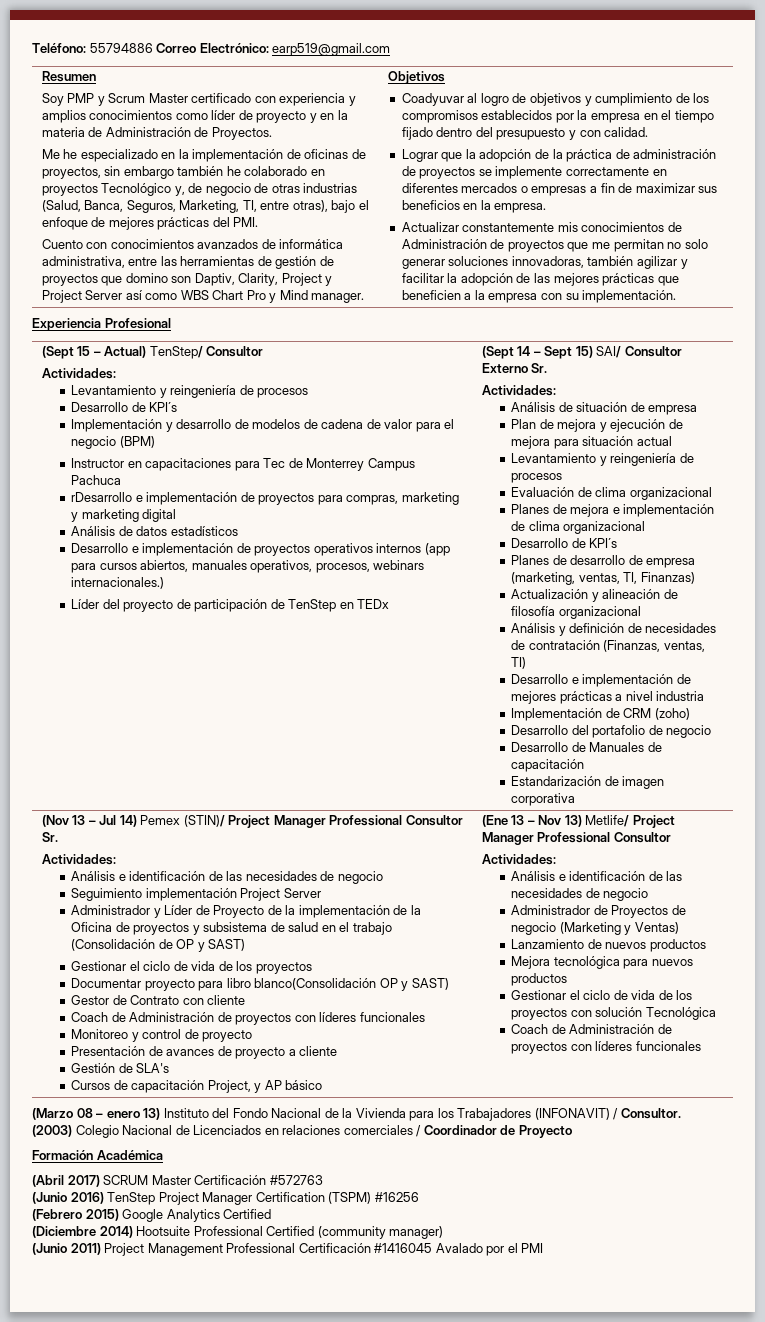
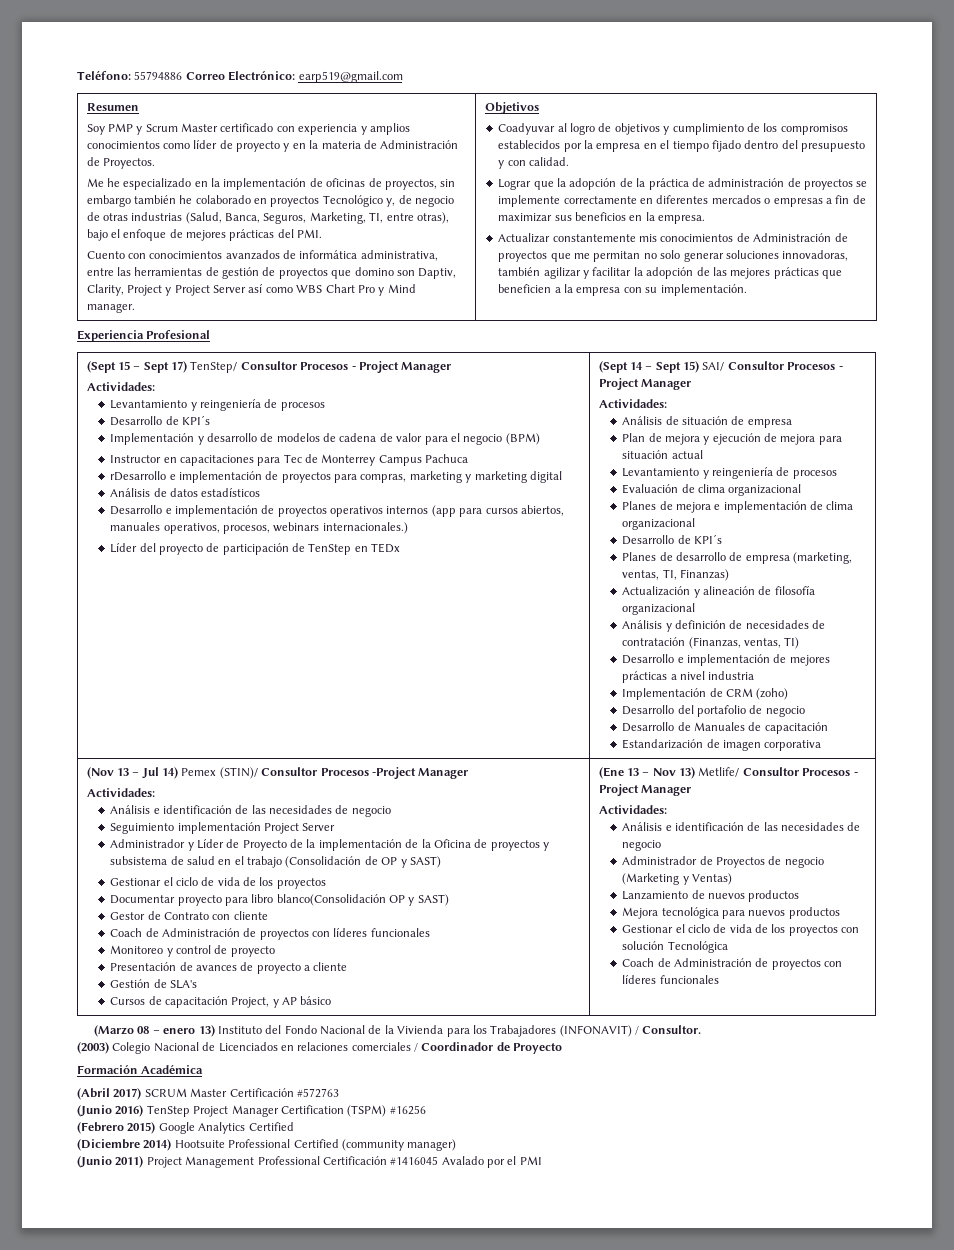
[104,346,147,358] Actual) -> [143,361,188,373] Sept 17)
(264, 351) none -> [300,361,452,373] Procesos - Project Manager
[481,363,548,373] Externo Sr. -> [787,362,843,370] [598,378,691,390] Procesos - Project Manager
[228,815,463,828] [41,832,58,842] Project Manager Professional Consultor Sr. -> [261,767,469,779] Consultor Procesos -Project Manager
[632,815,675,828] [481,832,671,845] Project Manager Professional Consultor -> [742,767,858,776] [598,784,691,796] Consultor Procesos - Project Manager

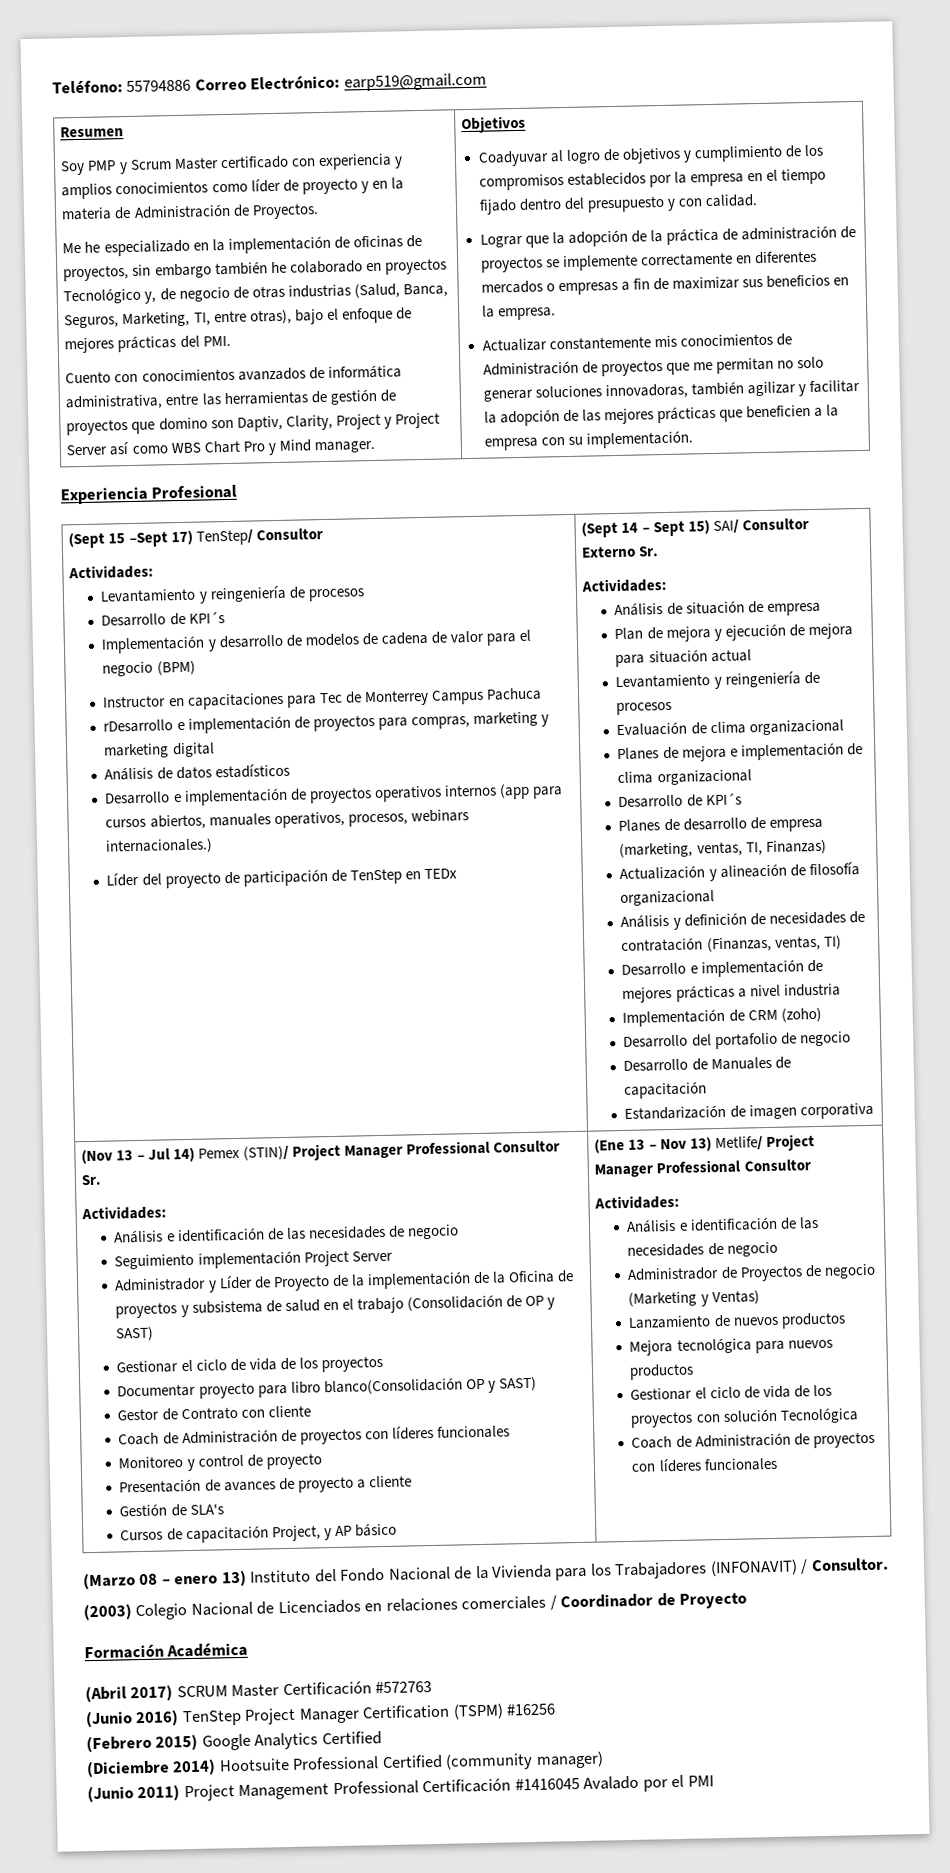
[133,362,169,373] – Sept -> [128,531,168,548] –Sept
[300,361,452,373] Procesos - Project Manager -> (323, 534) none
[787,362,843,370] [598,378,691,390] Procesos - Project Manager -> [581,545,660,558] Externo Sr.
[261,767,469,779] Consultor Procesos -Project Manager -> [291,1140,560,1161] [81,1174,103,1186] Project Manager Professional Consultor Sr.
[742,767,858,776] [598,784,691,796] Consultor Procesos - Project Manager -> [765,1134,815,1152] [594,1159,811,1178] Project Manager Professional Consultor

